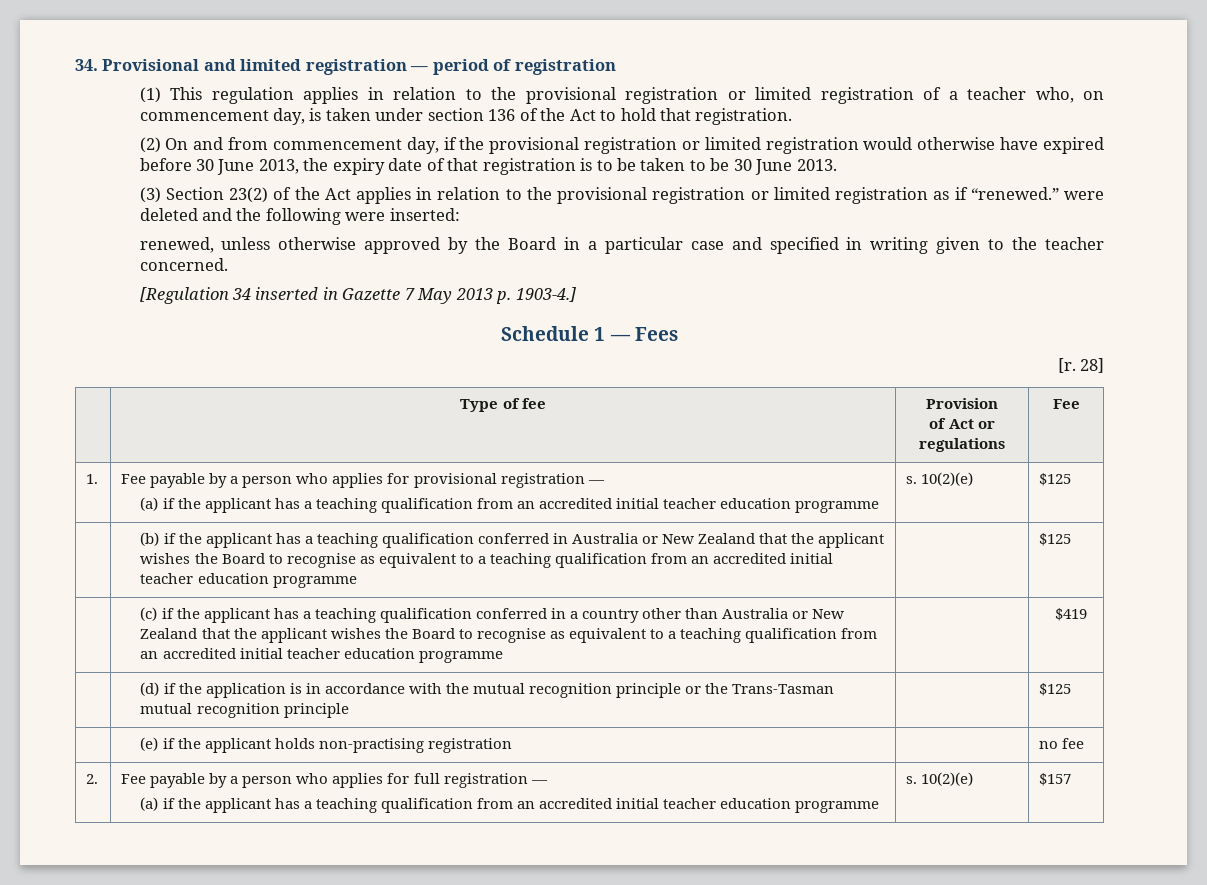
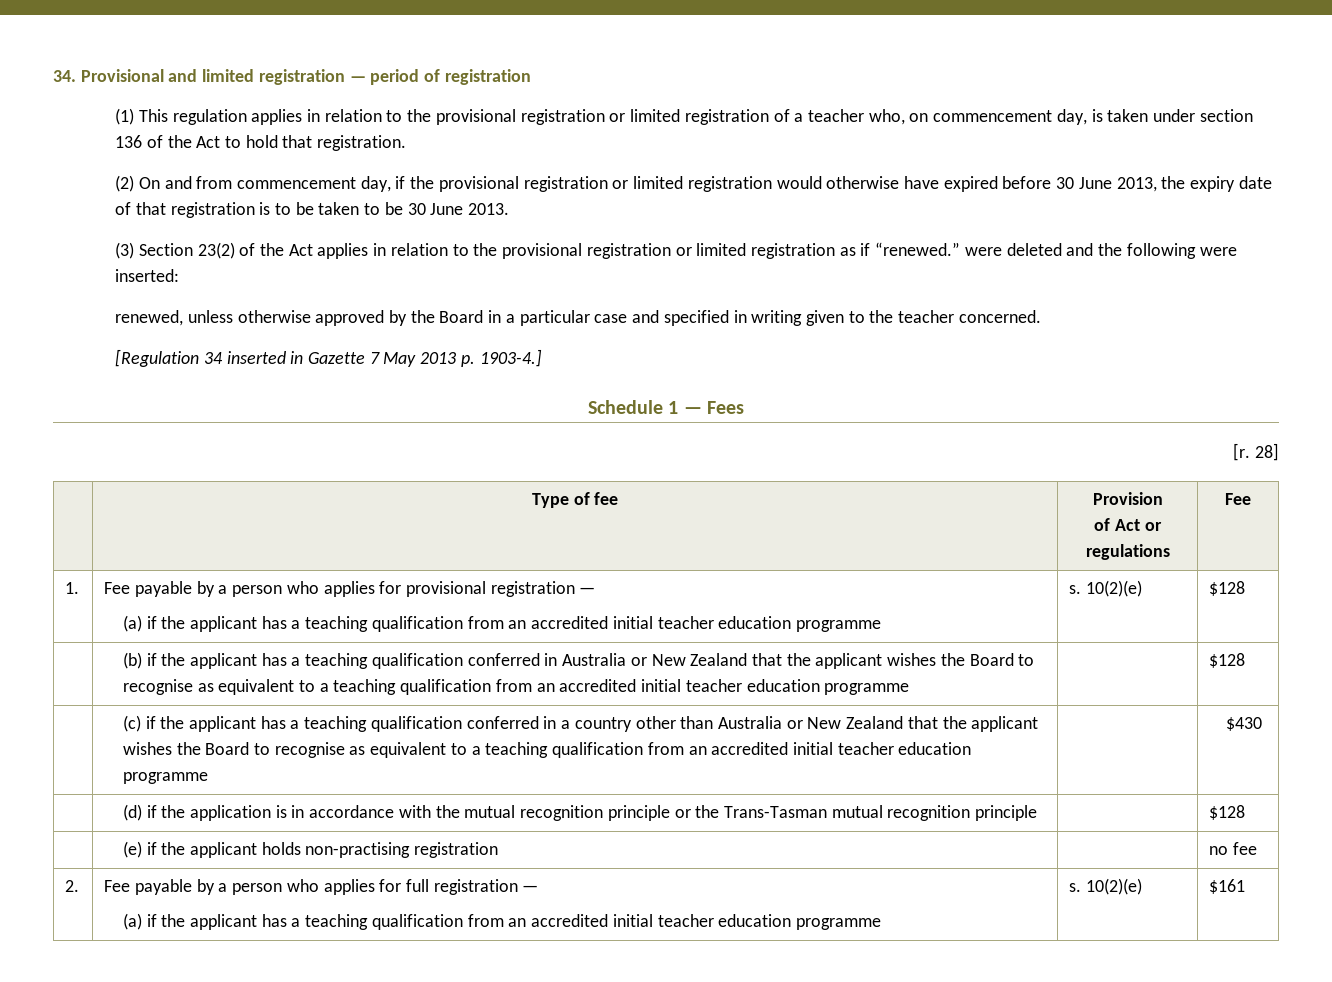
[1039,473,1072,486] $125 -> [1209,581,1246,596] $128
[1039,533,1072,546] $125 -> [1209,653,1246,668] $128
[1055,608,1088,621] $419 -> [1226,717,1263,731] $430
[1039,683,1072,696] $125 -> [1209,805,1246,820] $128
[1039,773,1072,786] $157 -> [1209,879,1246,894] $161

